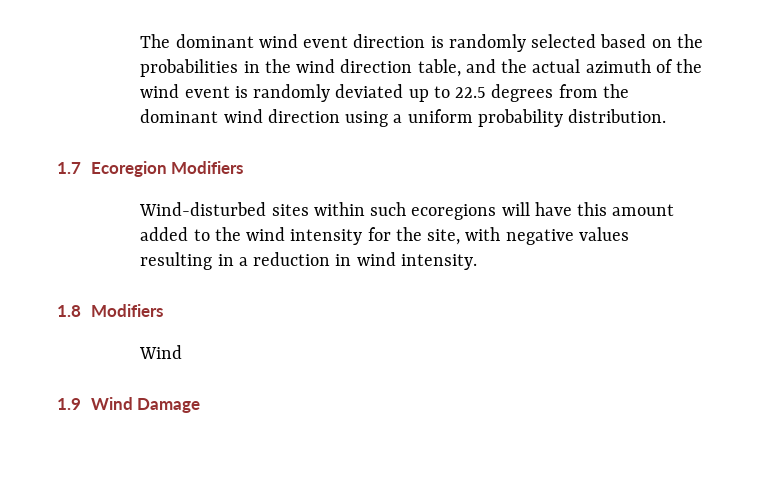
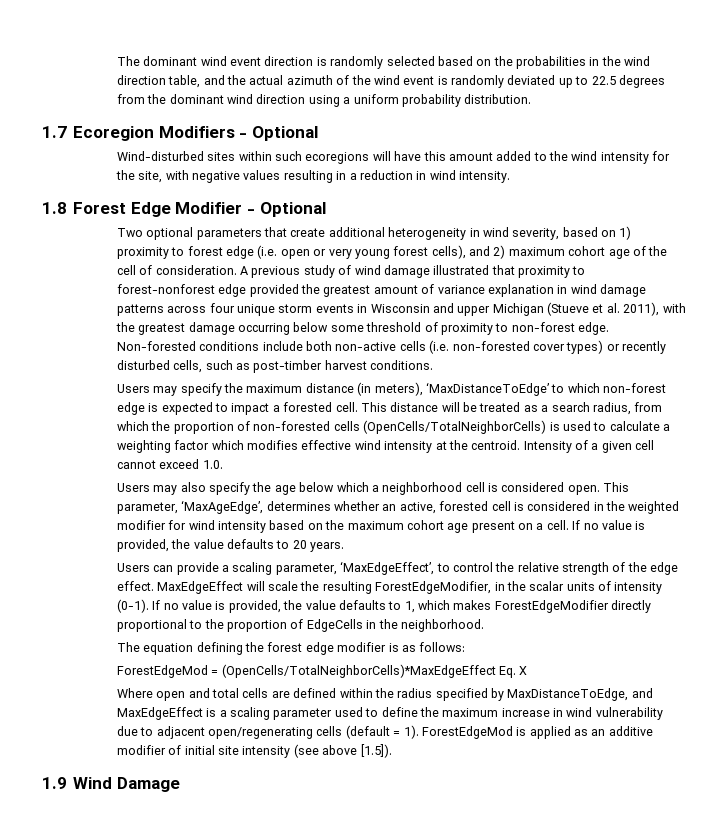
(244, 167) none -> [239,126,319,141] - Optional
[90,304,163,317] [139,345,183,359] Modifiers // Wind -> [73,202,326,217] [116,226,632,240] [116,245,668,259] [116,265,586,278] [116,284,647,297] [116,302,686,316] [115,322,610,335] [116,340,667,354] [116,360,434,373] [116,382,667,396] [116,402,663,415] [116,420,671,434] [116,440,655,453] [116,459,223,469] [116,482,630,495] [116,500,680,514] [116,520,646,533] [116,539,345,552] [116,561,679,575] [116,581,663,594] [116,599,652,613] [116,619,484,632] [116,642,466,655] [116,664,528,678] [116,688,653,701] [116,707,663,720] [116,725,653,739] [116,744,392,758] Forest Edge Modifier - Optional // Two optional parameters that create additional heterogeneity in wind severity, based on 1) proximity to forest edge (i.e. open or very young forest cells), and 2) maximum cohort age of the cell of consideration. A previous study of wind damage illustrated that proximity to forest-nonforest edge provided the greatest amount of variance explanation in wind damage patterns across four unique storm events in Wisconsin and upper Michigan (Stueve et al. 2011), with the greatest damage occurring below some threshold of proximity to non-forest edge. Non-forested conditions include both non-active cells (i.e. non-forested cover types) or recently disturbed cells, such as post-timber harvest conditions. // Users may specify the maximum distance (in meters), ‘MaxDistanceToEdge’ to which non-forest edge is expected to impact a forested cell. This distance will be treated as a search radius, from which the proportion of non-forested cells (OpenCells/TotalNeighborCells) is used to calculate a weighting factor which modifies effective wind intensity at the centroid. Intensity of a given cell cannot exceed 1.0. // Users may also specify the age below which a neighborhood cell is considered open. This parameter, ‘MaxAgeEdge’, determines whether an active, forested cell is considered in the weighted modifier for wind intensity based on the maximum cohort age present on a cell. If no value is provided, the value defaults to 20 years. // Users can provide a scaling parameter, ‘MaxEdgeEffect’, to control the relative strength of the edge effect. MaxEdgeEffect will scale the resulting ForestEdgeModifier, in the scalar units of intensity (0-1). If no value is provided, the value defaults to 1, which makes ForestEdgeModifier directly proportional to the proportion of EdgeCells in the neighborhood. // The equation defining the forest edge modifier is as follows: // ForestEdgeMod = (OpenCells/TotalNeighborCells)*MaxEdgeEffect Eq. X // Where open and total cells are defined within the radius specified by MaxDistanceToEdge, and MaxEdgeEffect is a scaling parameter used to define the maximum increase in wind vulnerability due to adjacent open/regenerating cells (default = 1). ForestEdgeMod is applied as an additive modifier of initial site intensity (see above [1.5]).

